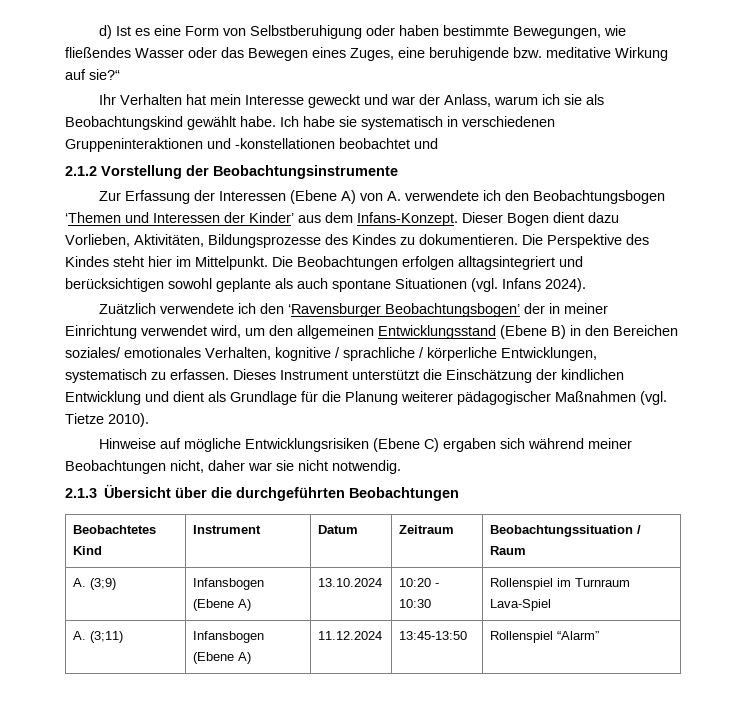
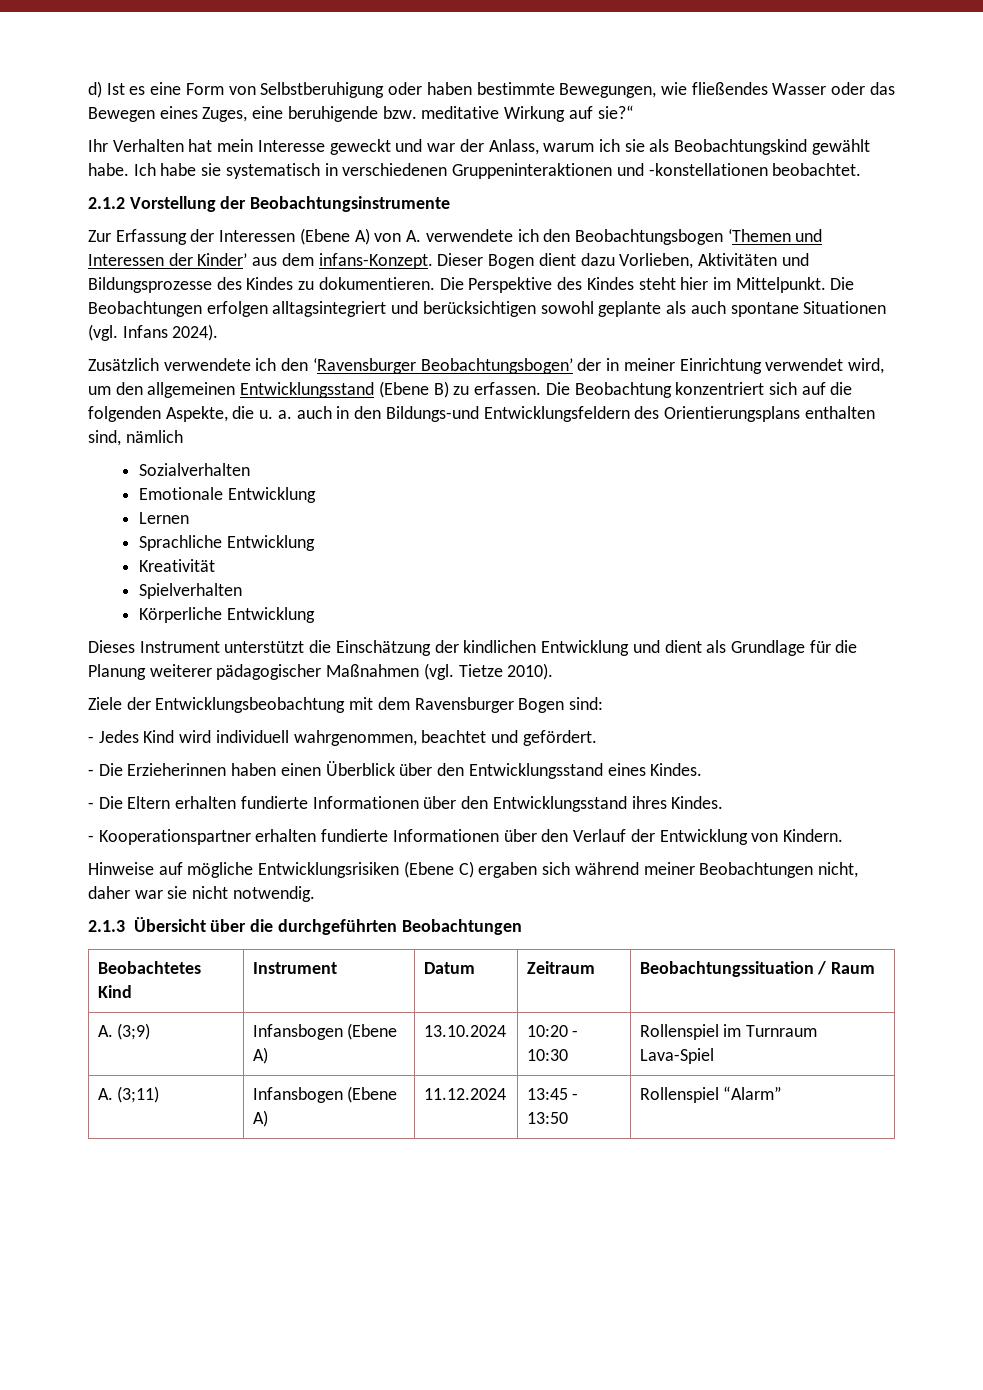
[339,138,438,149] beobachtet und -> [772,163,862,176] beobachtet.
[357,212,458,226] Infans-Konzept. -> [318,253,433,269] infans-Konzept.
[134,234,204,247] Aktivitäten, -> [697,253,809,266] Aktivitäten und
[99,303,157,314] Zuätzlich -> [88,358,159,371] Zusätzlich
[570,325,678,336] [65,347,597,361] [65,369,229,383] in den Bereichen soziales/ emotionales Verhalten, kognitive / sprachliche / körperliche Entwicklungen, systematisch zu erfassen. -> [453,382,853,398] [88,406,875,422] [88,430,183,446] [139,463,251,476] [139,487,316,503] [139,512,190,524] [139,535,315,551] [139,559,216,572] [139,583,243,599] [139,607,315,623] zu erfassen. Die Beobachtung konzentriert sich auf die folgenden Aspekte, die u. a. auch in den Bildungs-und Entwicklungsfeldern des Orientierungsplans enthalten sind, nämlich // Sozialverhalten // Emotionale Entwicklung // Lernen // Sprachliche Entwicklung // Kreativität // Spielverhalten // Körperliche Entwicklung //
(149, 420) none -> [88,697,604,713] [88,730,597,746] [88,761,703,779] [88,796,724,812] [88,829,843,845] // Ziele der Entwicklungsbeobachtung mit dem Ravensburger Bogen sind: // - Jedes Kind wird individuell wahrgenommen, beachtet und gefördert. // - Die Erzieherinnen haben einen Überblick über den Entwicklungsstand eines Kindes. // - Die Eltern erhalten fundierte Informationen über den Entwicklungsstand ihres Kindes. // - Kooperationspartner erhalten fundierte Informationen über den Verlauf der Entwicklung von Kindern.
[399,631,468,640] 13:45-13:50 -> [526,1088,579,1100] [526,1112,568,1124] 13:45 - 13:50

